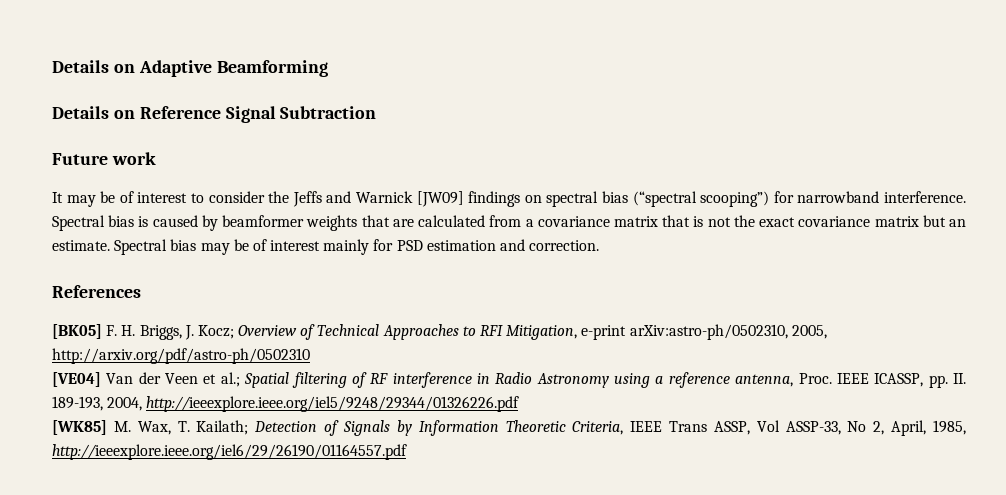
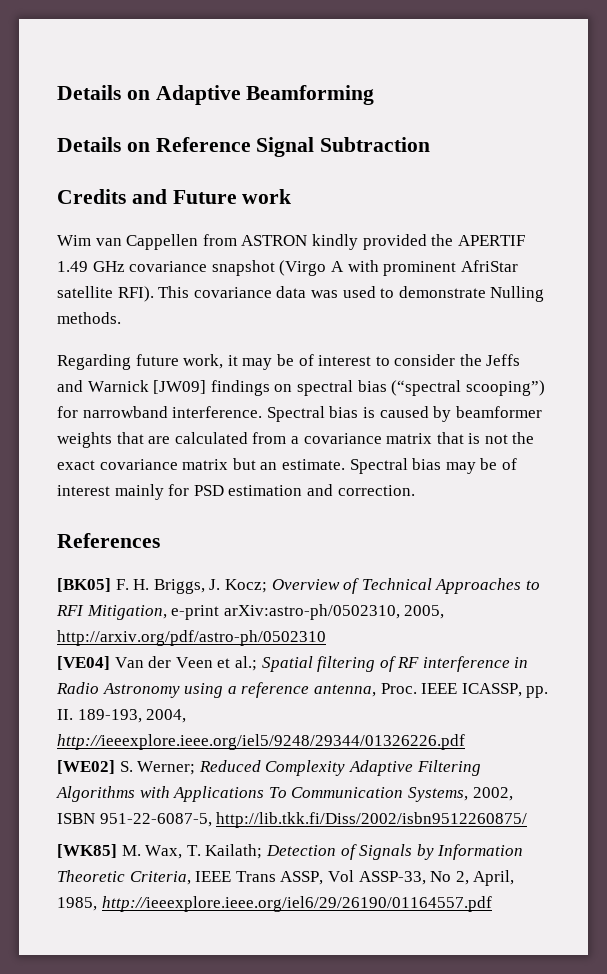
(377, 112) none -> [57,189,167,204] Credits and
[52,192,63,203] It -> [57,234,525,250] [57,260,518,276] [57,286,545,302] [57,312,121,324] [57,354,238,370] Wim van Cappellen from ASTRON kindly provided the APERTIF 1.49 GHz covariance snapshot (Virgo A with prominent AfriStar satellite RFI). This covariance data was used to demonstrate Nulling methods. // Regarding future work, it
(520, 404) none -> [57,760,481,776] [56,786,513,802] [57,812,528,828] // [WE02] S. Werner; Reduced Complexity Adaptive Filtering Algorithms with Applications To Communication Systems, 2002, ISBN 951-22-6087-5, http://lib.tkk.fi/Diss/2002/isbn9512260875/

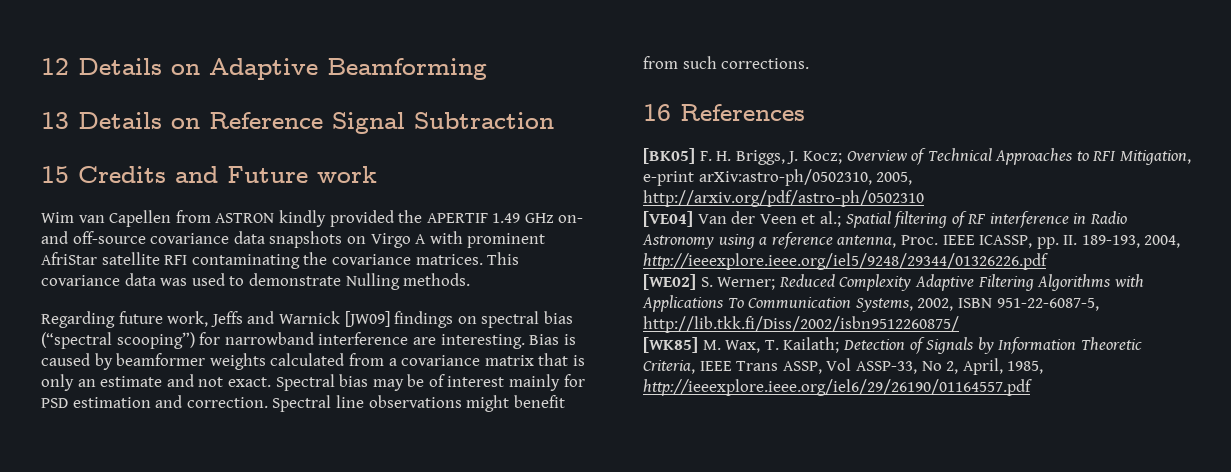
(57, 92) none -> [41,58,69,75] 12
(375, 95) none -> [41,112,69,129] 13
(431, 144) none -> [41,166,69,183] 15
[126,234,199,250] Cappellen -> [109,210,172,227] Capellen
[129,260,327,276] covariance snapshot (Virgo -> [558,215,584,223] [41,231,411,248] on- and off-source covariance data snapshots on Virgo
[117,286,154,302] RFI). -> [164,252,483,269] RFI contaminating the covariance matrices.
[227,354,482,370] it may be of interest to consider the -> (209, 319) none
[172,406,359,422] interference. Spectral bias -> [318,332,560,349] interference are interesting. Bias
[116,432,171,444] that are -> (266, 361) none
[484,432,535,444] [57,458,345,470] not the exact covariance matrix but an estimate. -> [41,374,271,391] only an estimate and not exact.
(415, 490) // -> [272,395,565,412] [643,56,810,69] [643,104,671,121] Spectral line observations might benefit from such corrections. // 16

